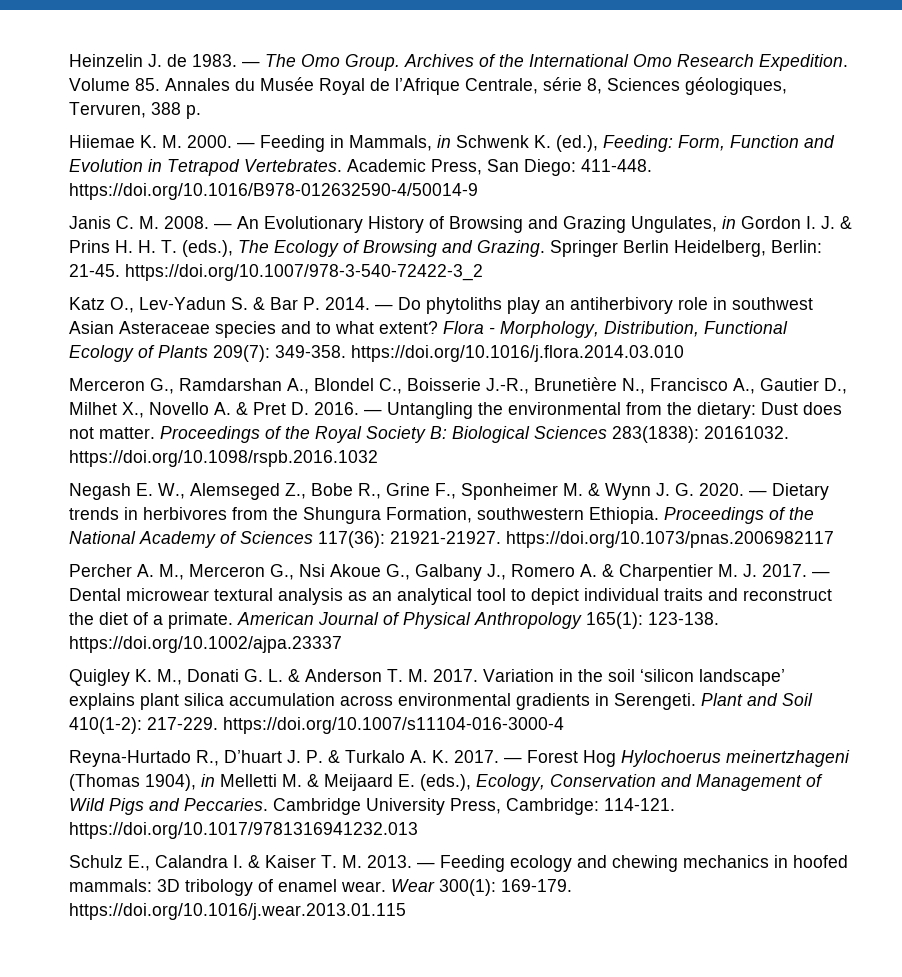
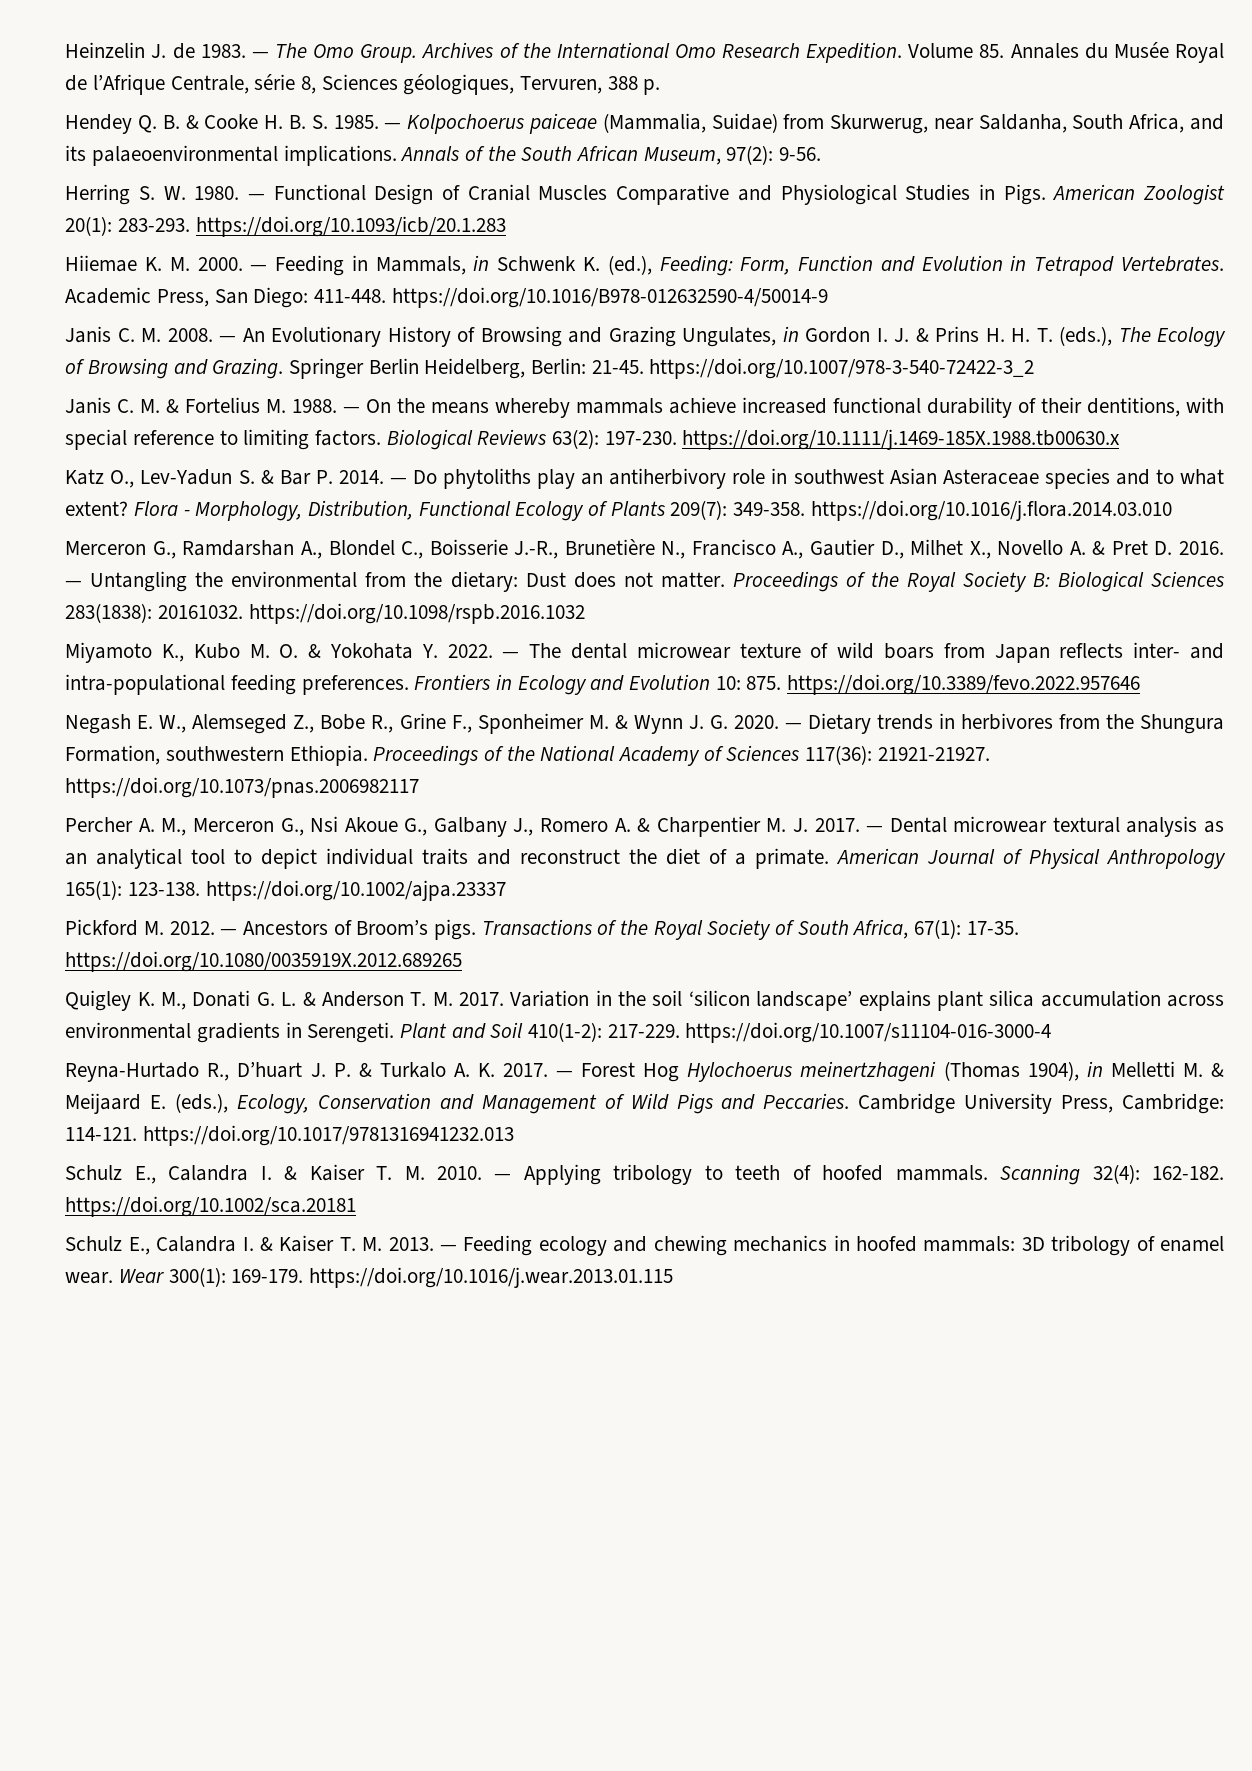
(202, 112) none -> [65,113,1224,134] [65,145,821,166] [65,184,1225,205] [65,216,506,237] // Hendey Q. B. & Cooke H. B. S. 1985. — Kolpochoerus paiceae (Mammalia, Suidae) from Skurwerug, near Saldanha, South Africa, and its palaeoenvironmental implications. Annals of the South African Museum, 97(2): 9-56. // Herring S. W. 1980. — Functional Design of Cranial Muscles Comparative and Physiological Studies in Pigs. American Zoologist 20(1): 283-293. https://doi.org/10.1093/icb/20.1.283
(484, 272) none -> [65,397,1224,418] [65,429,1121,450] // Janis C. M. & Fortelius M. 1988. — On the means whereby mammals achieve increased functional durability of their dentitions, with special reference to limiting factors. Biological Reviews 63(2): 197-230. https://doi.org/10.1111/j.1469-185X.1988.tb00630.x
(379, 458) none -> [65,642,1224,663] [65,674,1140,695] // Miyamoto K., Kubo M. O. & Yokohata Y. 2022. — The dental microwear texture of wild boars from Japan reflects inter- and intra-populational feeding preferences. Frontiers in Ecology and Evolution 10: 875. https://doi.org/10.3389/fevo.2022.957646
(343, 644) none -> [65,919,1019,940] [65,951,463,972] // Pickford M. 2012. — Ancestors of Broom’s pigs. Transactions of the Royal Society of South Africa, 67(1): 17-35. https://doi.org/10.1080/0035919X.2012.689265
(419, 830) none -> [65,1164,1224,1185] [65,1196,357,1217] // Schulz E., Calandra I. & Kaiser T. M. 2010. — Applying tribology to teeth of hoofed mammals. Scanning 32(4): 162-182. https://doi.org/10.1002/sca.20181

